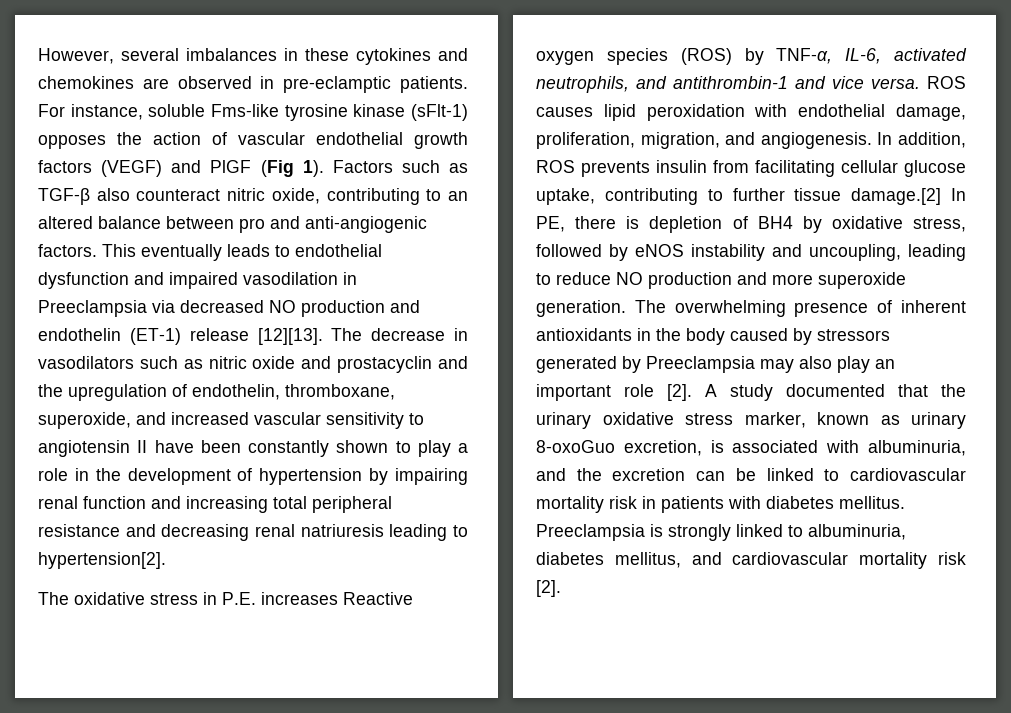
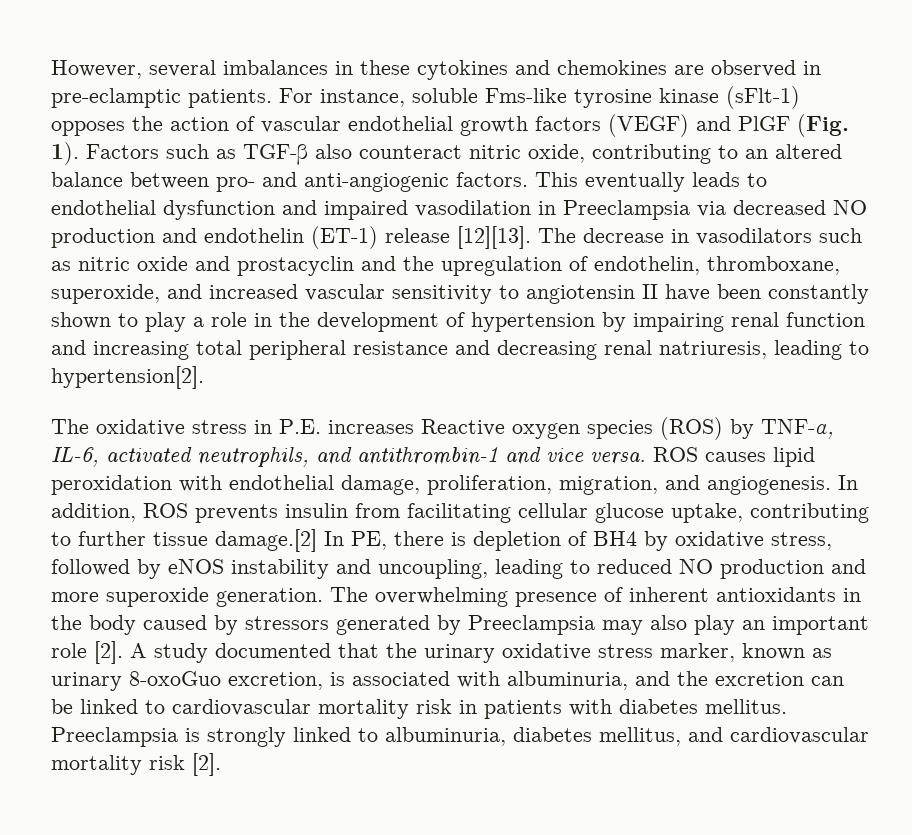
[260,160,294,177] (Fig -> [797,114,849,137] (Fig.
[239,218,265,233] pro -> [216,177,255,192] pro-
[300,524,384,537] natriuresis -> [659,341,767,359] natriuresis,
[556,272,611,285] reduce -> [597,559,672,574] reduced

